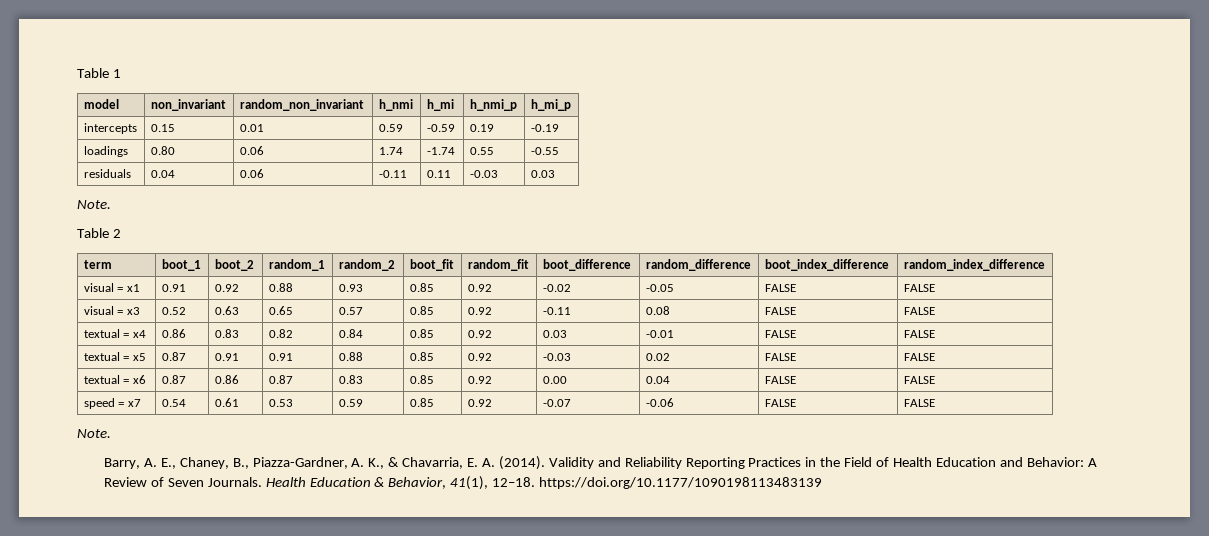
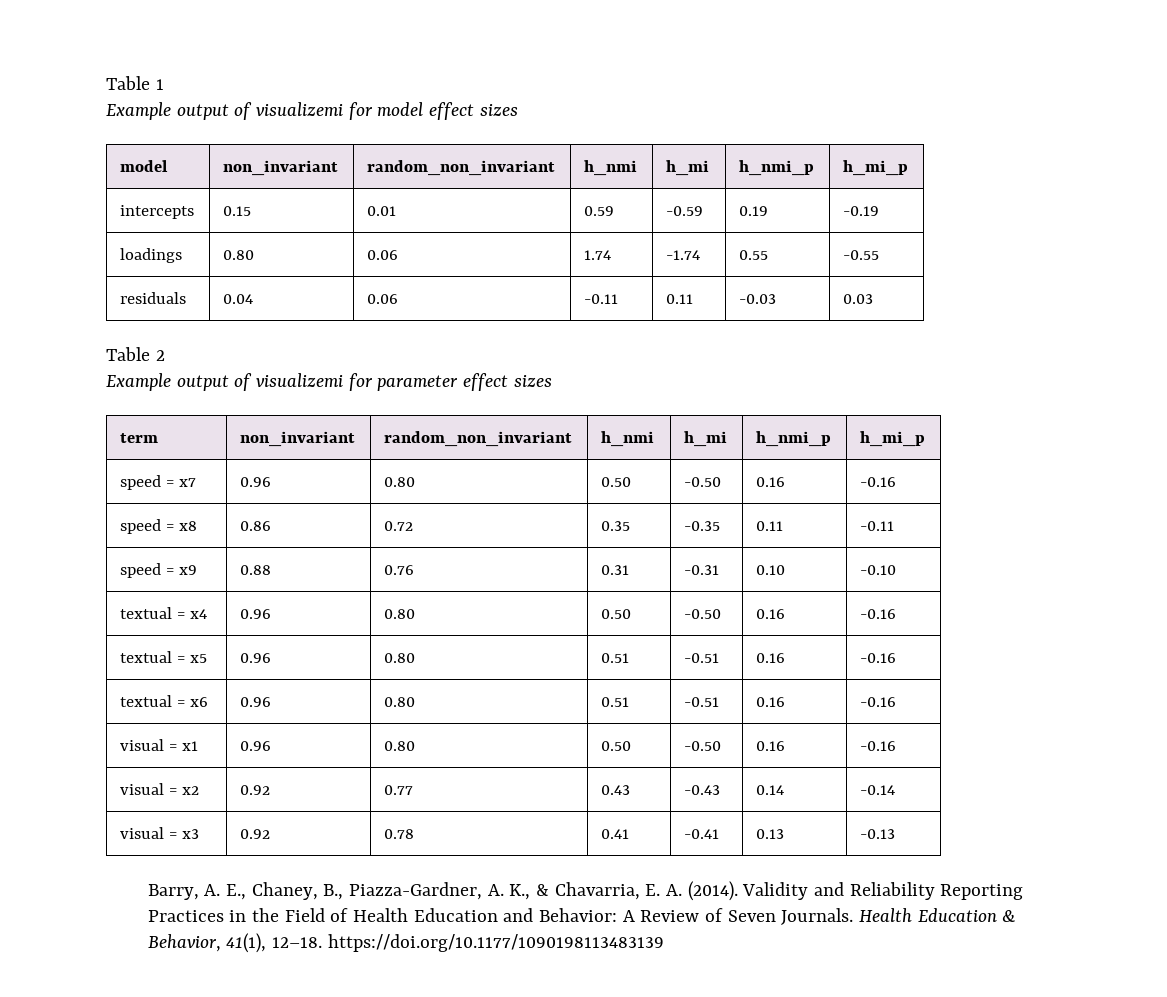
(121, 73) none -> [106,102,518,120] // Example output of visualizemi for model effect sizes
[77,200,111,209] // Note. -> (874, 299) none
[83,260,112,269] [161,259,201,271] [214,259,254,271] [268,259,325,271] [338,259,395,271] [409,259,454,271] [467,259,529,271] [542,259,631,271] [645,259,751,271] [764,259,889,271] [903,259,1045,271] [83,283,140,292] [161,284,186,292] [214,284,239,292] [268,283,293,292] [338,284,363,292] [409,283,434,292] [467,284,492,292] [542,284,571,292] [645,284,674,292] [764,284,796,292] [903,284,935,292] [83,306,140,315] [161,307,186,315] [214,306,239,315] [268,306,293,315] [338,307,363,315] [409,306,434,315] [467,307,492,315] [542,307,571,315] [645,306,670,315] [764,307,796,315] [903,307,935,315] [83,329,146,338] [161,329,186,338] [214,329,239,338] [268,329,293,338] [338,329,363,338] [409,329,434,338] [467,330,492,338] [542,330,567,338] [645,330,674,338] [764,330,796,338] [903,330,935,338] [83,352,146,361] [161,352,186,361] [214,353,239,361] [268,353,293,361] [338,352,363,361] [409,352,434,361] [467,353,492,361] [542,353,571,361] [645,353,670,361] [764,353,796,361] [903,353,935,361] [83,375,146,384] [161,375,186,384] [214,375,239,384] [268,375,293,384] [338,375,363,384] [409,375,434,384] [467,376,492,384] [542,376,567,384] [645,376,670,384] [764,376,796,384] [903,376,935,384] [83,398,141,409] [161,399,186,407] [214,398,239,407] [268,399,293,407] [338,399,363,407] [409,398,434,407] [467,399,492,407] [542,399,571,407] [645,398,674,407] [764,399,796,407] [903,399,935,407] [77,429,111,438] // term | boot_1 | boot_2 | random_1 | random_2 | boot_fit | random_fit | boot_difference | random_difference | boot_index_difference | random_index_difference // visual = x1 | 0.91 | 0.92 | 0.88 | 0.93 | 0.85 | 0.92 | -0.02 | -0.05 | FALSE | FALSE // visual = x3 | 0.52 | 0.63 | 0.65 | 0.57 | 0.85 | 0.92 | -0.11 | 0.08 | FALSE | FALSE // textual = x4 | 0.86 | 0.83 | 0.82 | 0.84 | 0.85 | 0.92 | 0.03 | -0.01 | FALSE | FALSE // textual = x5 | 0.87 | 0.91 | 0.91 | 0.88 | 0.85 | 0.92 | -0.03 | 0.02 | FALSE | FALSE // textual = x6 | 0.87 | 0.86 | 0.87 | 0.83 | 0.85 | 0.92 | 0.00 | 0.04 | FALSE | FALSE // speed = x7 | 0.54 | 0.61 | 0.53 | 0.59 | 0.85 | 0.92 | -0.07 | -0.06 | FALSE | FALSE // Note. -> [106,373,552,391] [120,433,159,443] [240,431,356,447] [384,431,573,447] [601,431,655,447] [684,431,728,447] [756,431,832,447] [860,431,926,447] [120,475,197,490] [240,477,272,487] [384,477,416,487] [601,477,632,487] [684,477,722,487] [756,477,786,487] [860,477,897,487] [120,519,198,534] [240,521,272,531] [384,521,414,531] [601,521,631,531] [684,521,721,531] [756,521,784,531] [860,521,895,531] [120,563,198,578] [240,565,272,575] [384,565,415,575] [601,565,630,575] [684,565,720,575] [756,565,786,575] [860,565,897,575] [120,607,208,619] [240,609,272,619] [384,609,416,619] [601,609,632,619] [684,609,722,619] [756,609,786,619] [860,609,897,619] [120,651,208,663] [240,653,272,663] [384,653,416,663] [601,653,630,663] [684,653,720,663] [756,653,786,663] [860,653,897,663] [120,695,209,707] [240,697,272,707] [384,697,416,707] [601,697,630,707] [684,697,720,707] [756,697,786,707] [860,697,897,707] [120,739,199,751] [240,741,272,751] [384,741,416,751] [601,741,632,751] [684,741,722,751] [756,741,786,751] [860,741,897,751] [120,783,200,795] [240,785,271,795] [384,785,414,795] [601,785,631,795] [684,785,721,795] [756,785,785,795] [860,785,896,795] [120,827,200,839] [240,829,271,839] [384,829,415,839] [601,829,630,839] [684,829,720,839] [756,829,785,839] [860,829,896,839] // Example output of visualizemi for parameter effect sizes // term | non_invariant | random_non_invariant | h_nmi | h_mi | h_nmi_p | h_mi_p // speed = x7 | 0.96 | 0.80 | 0.50 | -0.50 | 0.16 | -0.16 // speed = x8 | 0.86 | 0.72 | 0.35 | -0.35 | 0.11 | -0.11 // speed = x9 | 0.88 | 0.76 | 0.31 | -0.31 | 0.10 | -0.10 // textual = x4 | 0.96 | 0.80 | 0.50 | -0.50 | 0.16 | -0.16 // textual = x5 | 0.96 | 0.80 | 0.51 | -0.51 | 0.16 | -0.16 // textual = x6 | 0.96 | 0.80 | 0.51 | -0.51 | 0.16 | -0.16 // visual = x1 | 0.96 | 0.80 | 0.50 | -0.50 | 0.16 | -0.16 // visual = x2 | 0.92 | 0.77 | 0.43 | -0.43 | 0.14 | -0.14 // visual = x3 | 0.92 | 0.78 | 0.41 | -0.41 | 0.13 | -0.13

